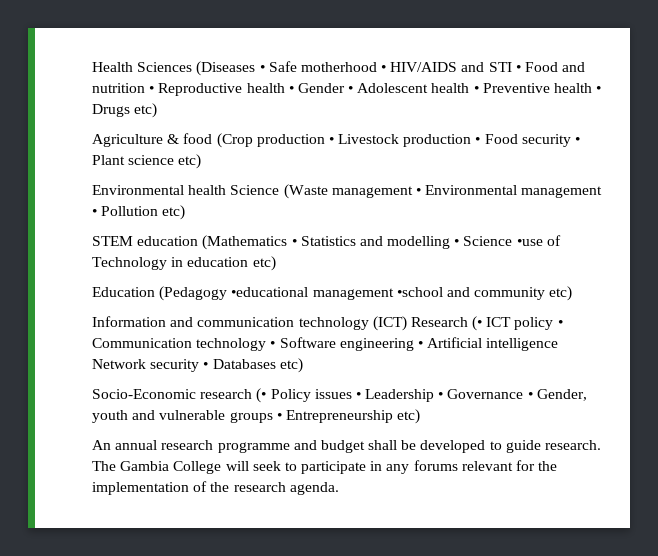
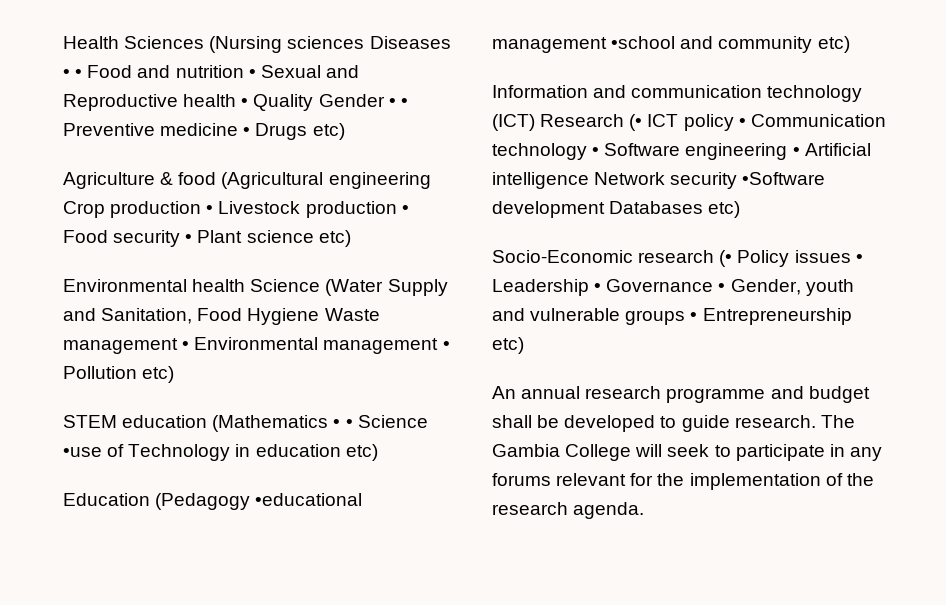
[196,61,512,76] (Diseases • Safe motherhood • HIV/AIDS and STI -> [209,36,451,53] [63,69,70,78] (Nursing sciences Diseases •
(155, 89) none -> [260,65,359,78] Sexual and
(294, 89) none -> [253,94,314,111] Quality
[357,83,470,93] Adolescent health -> (396, 102) none
[554,83,593,93] health -> [160,123,239,136] medicine
[216,133,253,148] (Crop -> [221,172,431,189] [63,201,105,218] (Agricultural engineering Crop
[283,184,328,199] (Waste -> [325,279,448,296] [63,308,380,325] (Water Supply and Sanitation, Food Hygiene Waste
[300,236,451,249] Statistics and modelling -> (341, 423) none
[203,362,209,369] • -> [742,172,826,185] [492,201,605,218] •Software development

